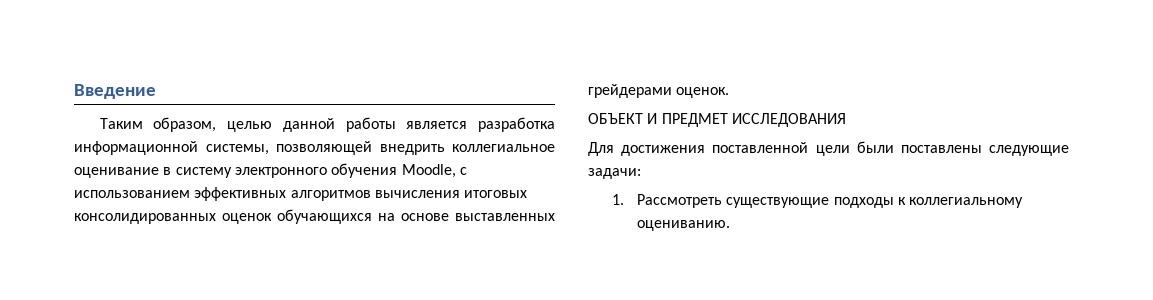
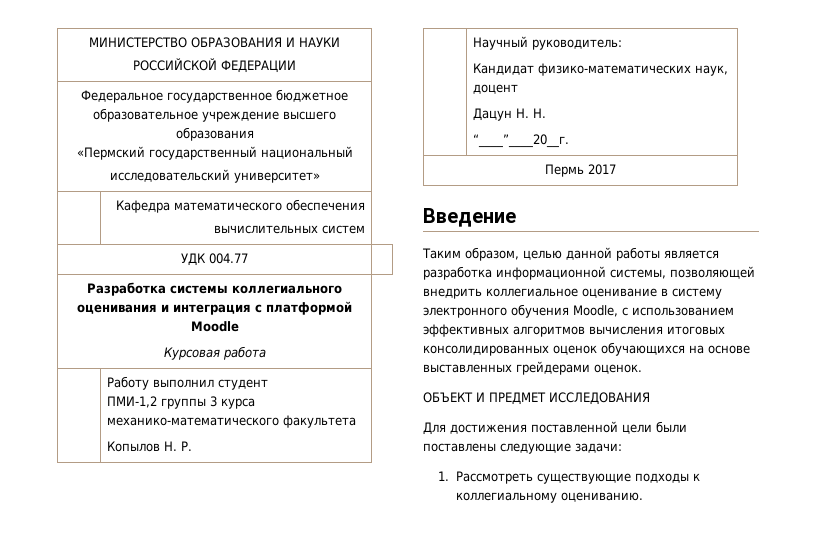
(74, 91) none -> [89,37,340,48] [133,58,296,73] [81,89,348,103] [93,108,336,122] [175,127,254,141] [76,146,353,160] [109,169,320,183] [115,199,365,213] [213,225,365,234] [181,253,248,266] [87,282,342,296] [77,301,352,315] [190,321,239,332] [163,346,266,360] [107,376,269,390] [107,396,256,409] [107,415,357,428] [107,441,193,452] [473,36,623,50] [473,63,729,76] [473,84,519,94] [473,108,547,121] [473,134,570,148] [545,164,616,177] МИНИСТЕРСТВО ОБРАЗОВАНИЯ И НАУКИ // РОССИЙСКОЙ ФЕДЕРАЦИИ // Федеральное государственное бюджетное образовательное учреждение высшего образования // «Пермский государственный национальный // исследовательский университет» // | Кафедра математического обеспечения // вычислительных систем // УДК 004.77 | // Разработка системы коллегиального оценивания и интеграция с платформой Moodle // Курсовая работа // | Работу выполнил студент // ПМИ-1,2 группы 3 курса механико-математического факультета // Копылов Н. Р. // | Научный руководитель: // Кандидат физико-математических наук, доцент // Дацун Н. Н. // “____”____20__г. // Пермь 2017 //

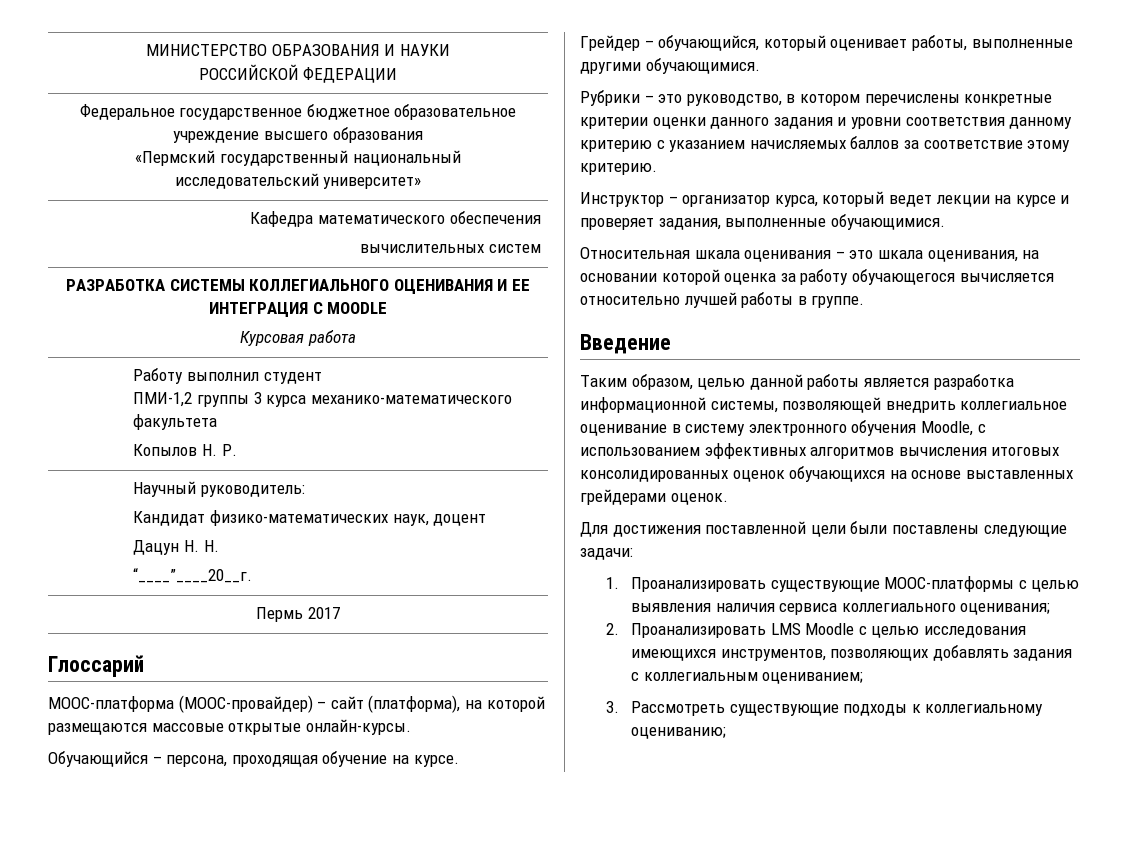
[181,253,248,266] [87,282,342,296] [77,301,352,315] [190,321,239,332] УДК 004.77 | // Разработка системы коллегиального оценивания и интеграция с платформой Moodle -> [66,279,530,294] [208,302,388,317] РАЗРАБОТКА СИСТЕМЫ КОЛЛЕГИАЛЬНОГО ОЦЕНИВАНИЯ И ЕЕ ИНТЕГРАЦИЯ С MOODLE
(616, 169) none -> [48,655,144,677] [48,695,545,713] [48,719,411,735] [48,751,459,767] [580,35,1073,51] [580,58,760,74] [580,90,1053,106] [580,117,1073,129] [580,136,1071,152] [580,163,657,175] [580,191,1070,207] [580,214,945,230] [580,247,1040,262] [580,269,1054,285] [580,292,865,308] // Глоссарий // МООС-платформа (МООС-провайдер) – сайт (платформа), на которой размещаются массовые открытые онлайн-курсы. // Обучающийся – персона, проходящая обучение на курсе. // Грейдер – обучающийся, который оценивает работы, выполненные другими обучающимися. // Рубрики – это руководство, в котором перечислены конкретные критерии оценки данного задания и уровни соответствия данному критерию с указанием начисляемых баллов за соответствие этому критерию. // Инструктор – организатор курса, который ведет лекции на курсе и проверяет задания, выполненные обучающимися. // Относительная шкала оценивания – это шкала оценивания, на основании которой оценка за работу обучающегося вычисляется относительно лучшей работы в группе.
[423,392,650,405] // ОБЪЕКТ И ПРЕДМЕТ ИССЛЕДОВАНИЯ -> (728, 499) none
(450, 476) none -> [631,576,1080,592] [631,603,1051,615] [605,623,1027,638] [631,645,1073,661] [631,672,864,684] [605,701,619,713] Проанализировать существующие МООС-платформы с целью выявления наличия сервиса коллегиального оценивания; // 2. Проанализировать LMS Moodle с целью исследования имеющихся инструментов, позволяющих добавлять задания с коллегиальным оцениванием; // 3.
[560,492,643,502] оцениванию. -> [631,727,727,739] оцениванию;

